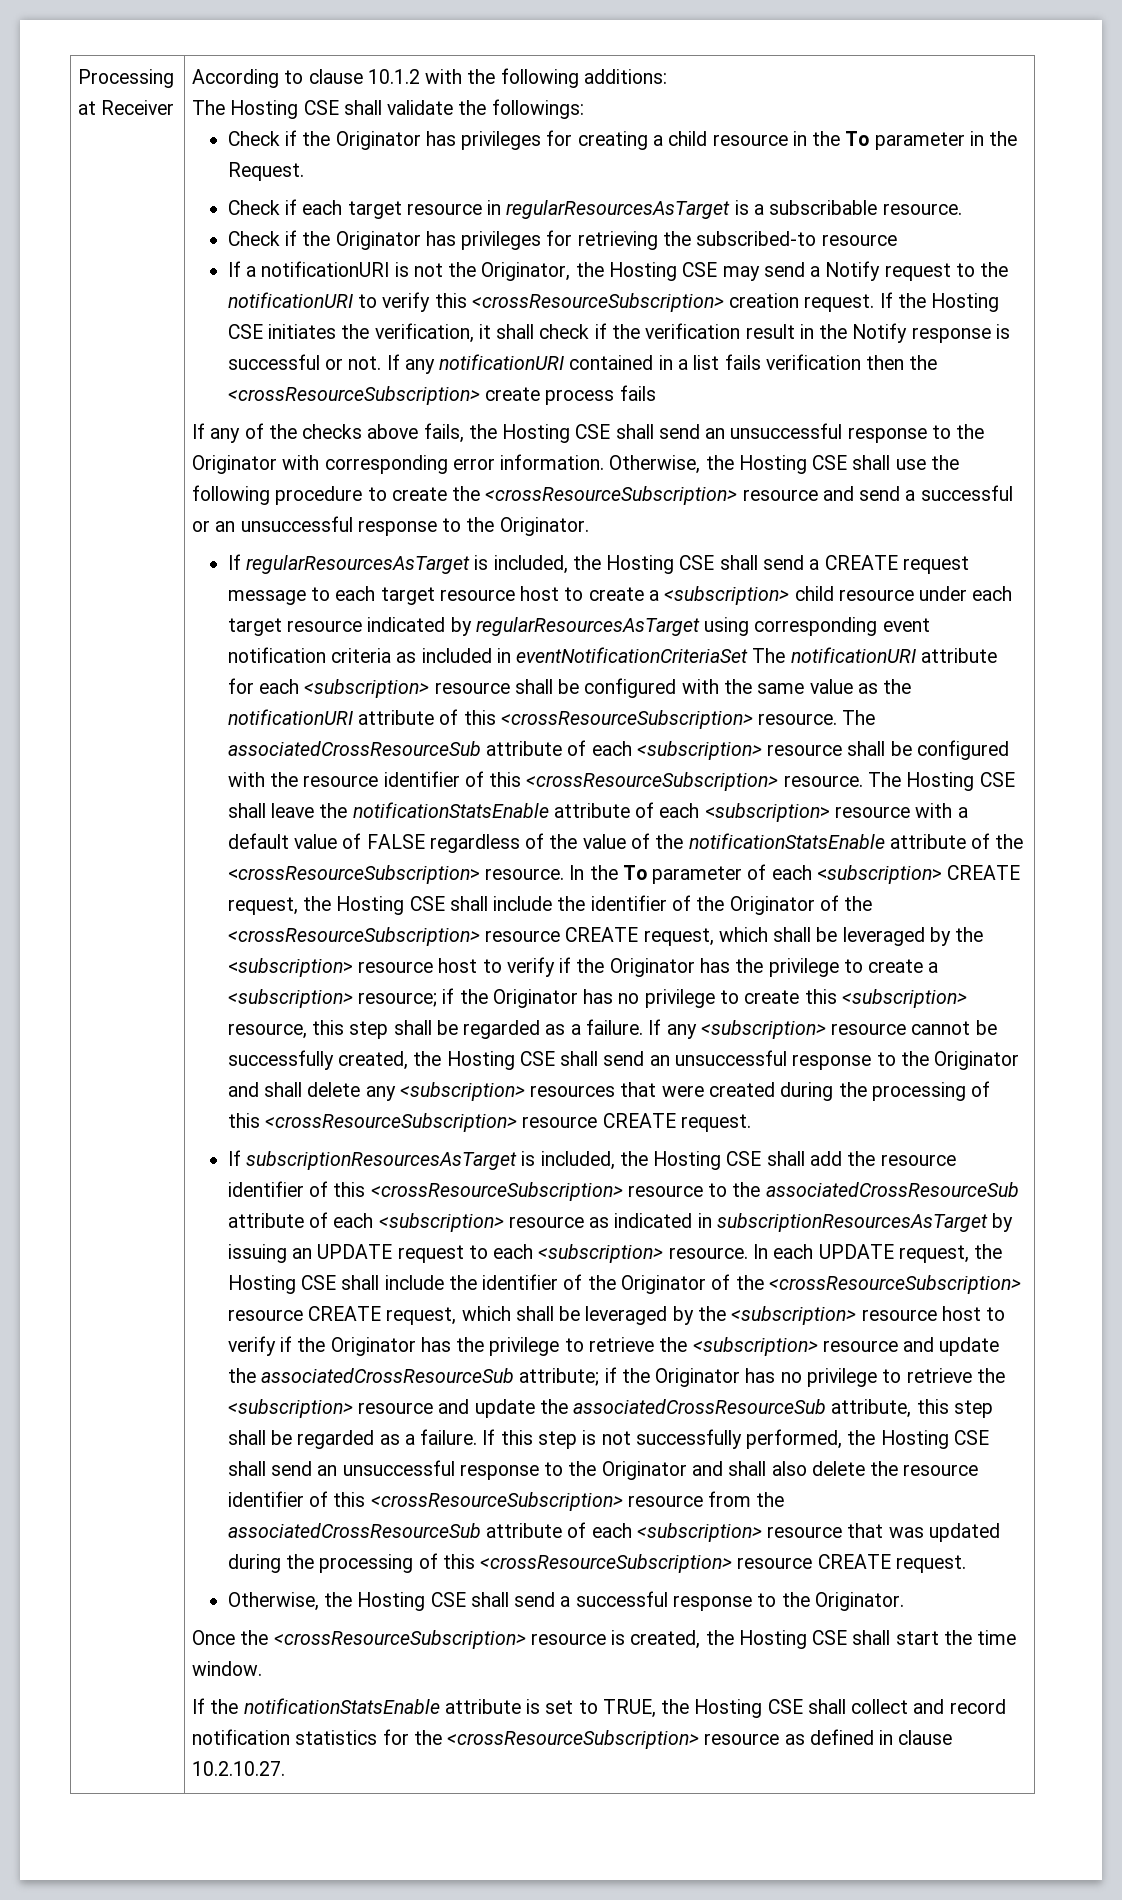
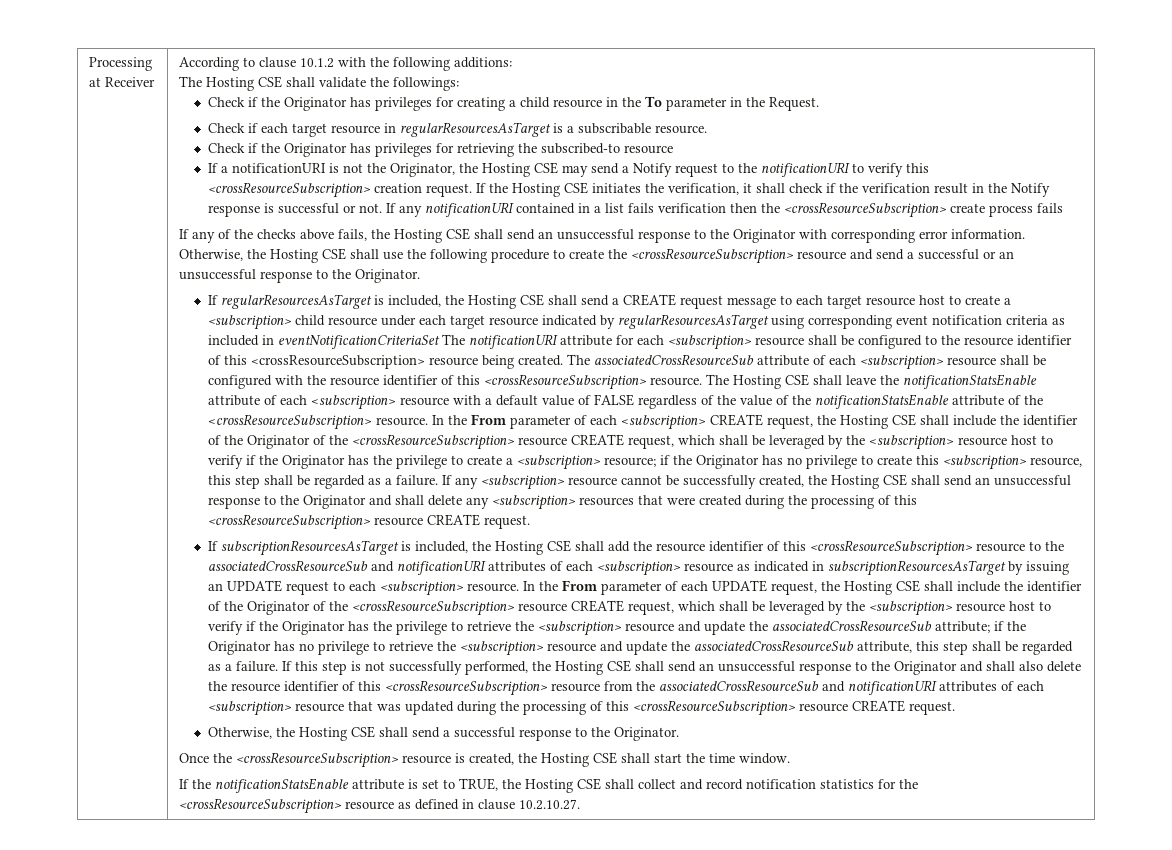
[681,679,912,694] [227,709,838,729] with the same value as the notificationURI attribute of this <crossResourceSubscription> resource. -> [925,335,1073,346] [208,355,564,369] to the resource identifier of this <crossResourceSubscription> resource being created.
[622,865,647,880] To -> [471,414,507,425] From
[227,1213,304,1228] attribute -> [371,560,547,575] and notificationURI attributes
(769, 1251) none -> [539,580,679,595] the From parameter of
[486,1523,563,1538] attribute -> [822,680,998,695] and notificationURI attributes

